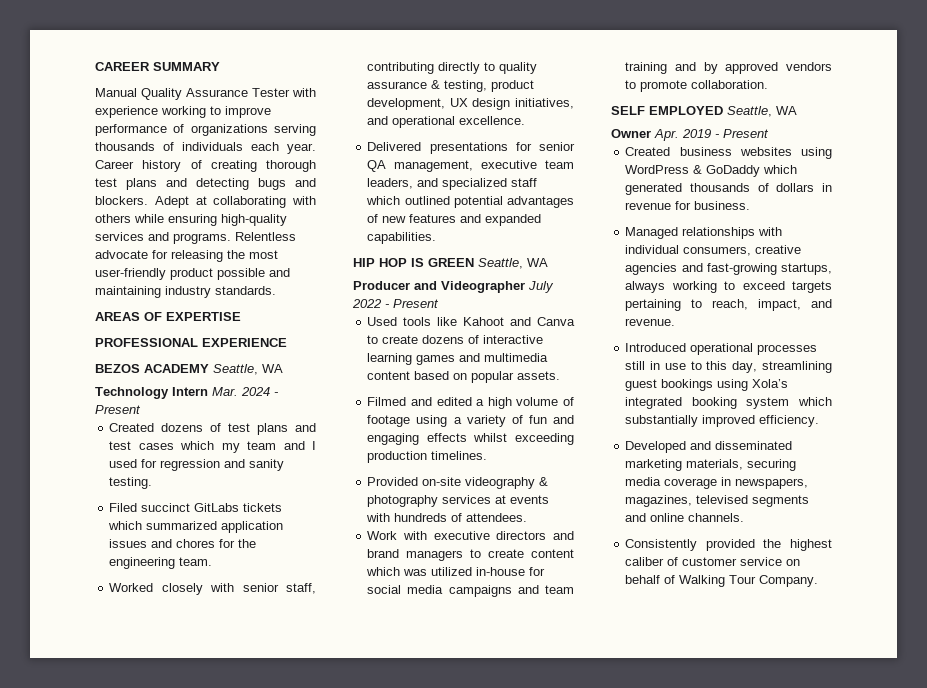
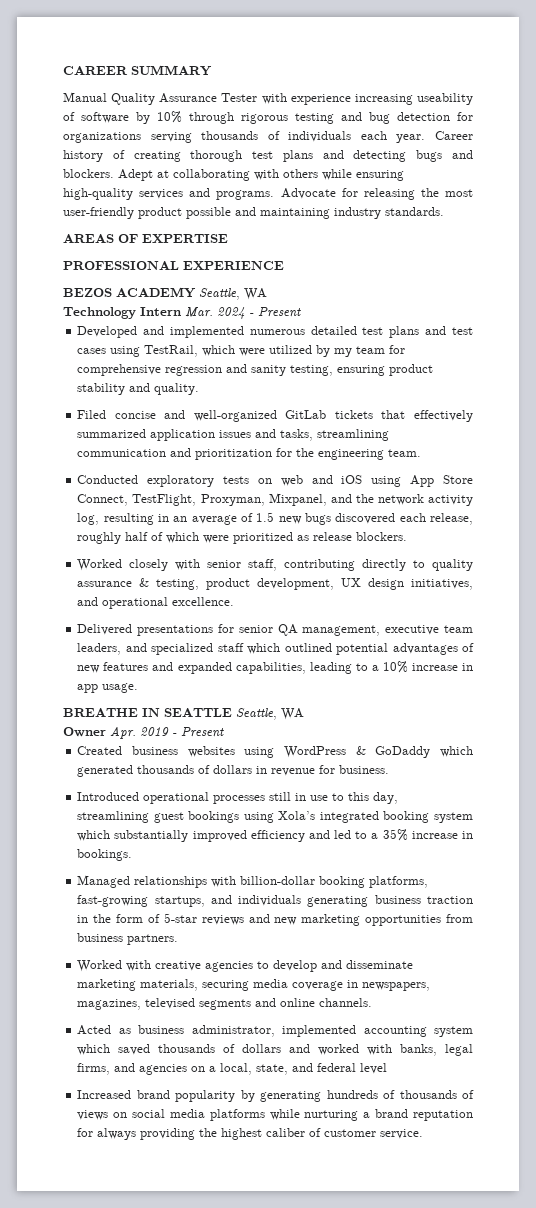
[161,106,271,118] [95,124,185,136] working to improve performance of -> [354,93,473,105] [63,111,473,124] increasing useability of software by 10% through rigorous testing and bug detection for
[235,232,296,241] [95,250,148,259] Relentless advocate -> [280,188,336,199] Advocate
[109,423,222,432] Created dozens of -> [77,326,357,338] Developed and implemented numerous detailed
[180,441,316,453] [109,459,285,471] [109,477,153,489] [109,503,283,512] [108,521,284,533] [109,539,257,548] [109,557,213,569] which my team and I used for regression and sanity testing. // Filed succinct GitLabs tickets which summarized application issues and chores for the engineering team. -> [110,345,406,357] [77,364,434,376] [77,383,200,395] [77,410,473,422] [77,429,390,441] [77,448,422,460] [77,475,473,487] [77,493,474,506] [77,512,473,525] [77,532,408,544] using TestRail, which were utilized by my team for comprehensive regression and sanity testing, ensuring product stability and quality. // Filed concise and well-organized GitLab tickets that effectively summarized application issues and tasks, streamlining communication and prioritization for the engineering team. // Conducted exploratory tests on web and iOS using App Store Connect, TestFlight, Proxyman, Mixpanel, and the network activity log, resulting in an average of 1.5 new bugs discovered each release, roughly half of which were prioritized as release blockers.
[367,232,437,244] [353,258,548,269] [353,281,554,293] [352,299,439,308] [367,317,575,326] [367,335,544,344] [367,353,549,365] [367,371,561,383] [367,397,574,409] [367,415,574,427] [367,433,574,445] [367,451,488,463] [367,477,549,489] [367,495,550,507] [366,513,528,522] [367,531,574,540] [367,549,574,561] [366,567,546,576] [367,585,574,597] [625,62,832,74] [625,80,769,92] [611,106,723,115] capabilities. // HIP HOP IS GREEN Seattle, WA // Producer and Videographer July 2022 - Present // Used tools like Kahoot and Canva to create dozens of interactive learning games and multimedia content based on popular assets. // Filmed and edited a high volume of footage using a variety of fun and engaging effects whilst exceeding production timelines. // Provided on-site videography & photography services at events with hundreds of attendees. // Work with executive directors and brand managers to create content which was utilized in-house for social media campaigns and team training and by approved vendors to promote collaboration. // SELF EMPLOYED -> [235,661,473,674] [77,683,139,693] [63,708,232,717] capabilities, leading to a 10% increase in app usage. // BREATHE IN SEATTLE
[625,227,783,239] [625,245,802,256] [625,263,832,275] [625,281,832,293] [625,299,832,311] [625,318,676,326] // Managed relationships with individual consumers, creative agencies and fast-growing startups, always working to exceed targets pertaining to reach, impact, and revenue. -> (390, 769) none
[759,415,820,427] [625,441,793,453] efficiency. // Developed and disseminated -> [250,829,474,842] [77,849,133,861] [77,875,429,888] [77,895,473,907] [77,913,473,926] [77,933,179,945] [77,960,414,972] efficiency and led to a 35% increase in bookings. // Managed relationships with billion-dollar booking platforms, fast-growing startups, and individuals generating business traction in the form of 5-star reviews and new marketing opportunities from business partners. // Worked with creative agencies to develop and disseminate
[625,539,755,551] Consistently provided -> [77,1025,473,1037] [77,1044,473,1056] [77,1063,388,1075] [77,1090,474,1102] [77,1109,473,1121] [77,1128,196,1140] Acted as business administrator, implemented accounting system which saved thousands of dollars and worked with banks, legal firms, and agencies on a local, state, and federal level // Increased brand popularity by generating hundreds of thousands of views on social media platforms while nurturing a brand reputation for always providing
[740,557,801,566] [625,575,819,587] service on behalf of Walking Tour Company. -> [380,1129,424,1139] service.

